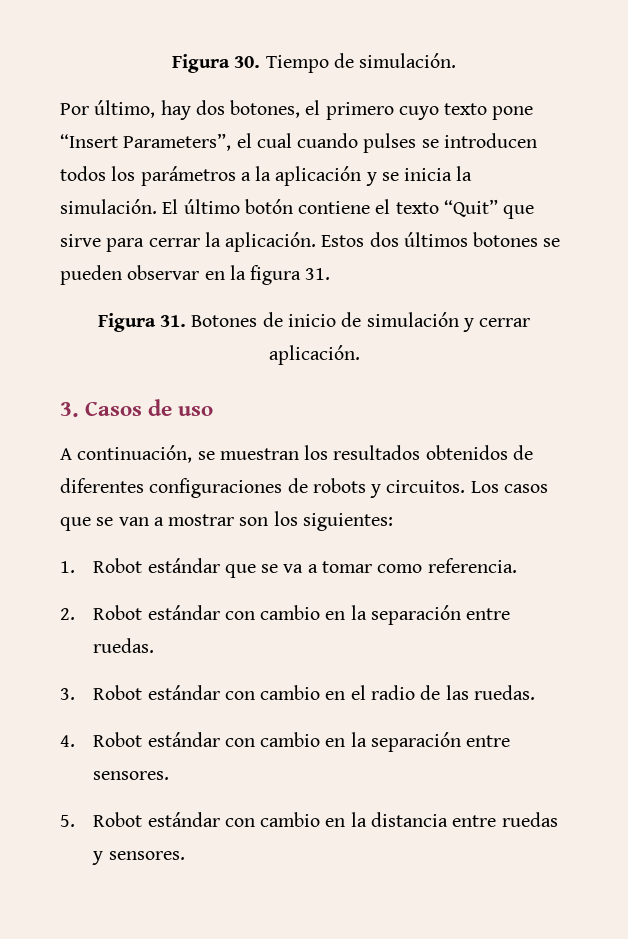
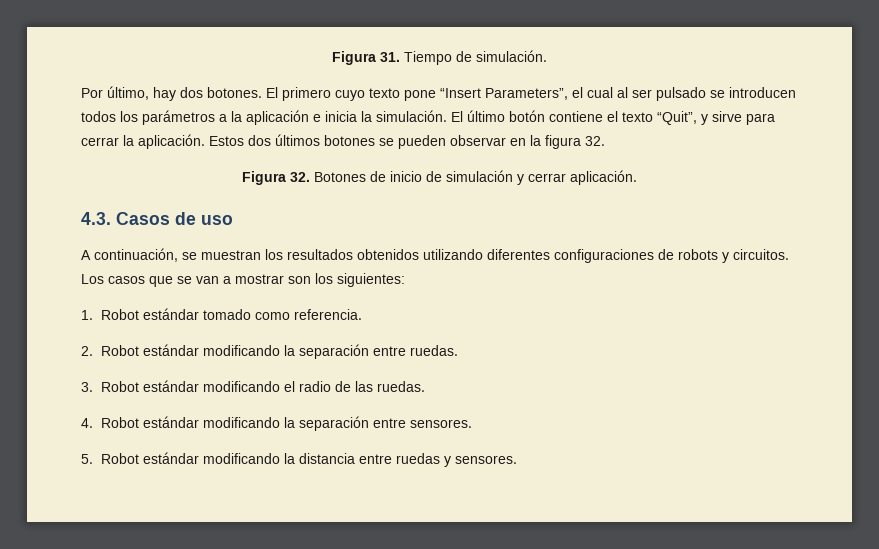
[171,54,261,73] Figura 30. -> [332,51,400,65] Figura 31.
[230,100,321,118] botones, el -> [207,87,278,98] botones. El
[297,133,417,153] cuando pulses -> [617,87,706,101] al ser pulsado
[365,172,399,186] y se -> [313,114,321,122] e
[443,199,535,219] “Quit” que -> [657,111,708,125] “Quit”, y
[305,268,331,280] [97,313,187,332] 31. // Figura 31. -> [585,136,605,146] [242,171,310,185] 32. // Figura 32.
[60,402,79,417] 3. -> [81,212,111,225] 4.3.
[512,445,533,460] de -> [423,249,483,260] utilizando
[224,561,372,578] que se va a tomar -> [202,309,251,320] tomado
[224,605,346,620] con cambio en -> [202,345,280,356] modificando
[224,685,346,700] con cambio en -> [202,381,280,392] modificando
[224,732,346,747] con cambio en -> [202,417,280,428] modificando
[224,812,346,827] con cambio en -> [202,453,280,464] modificando

